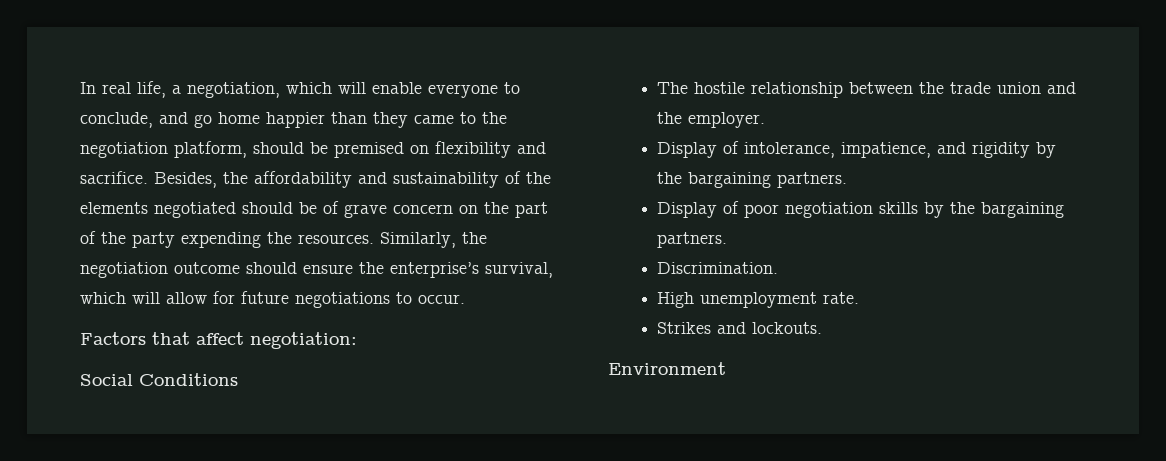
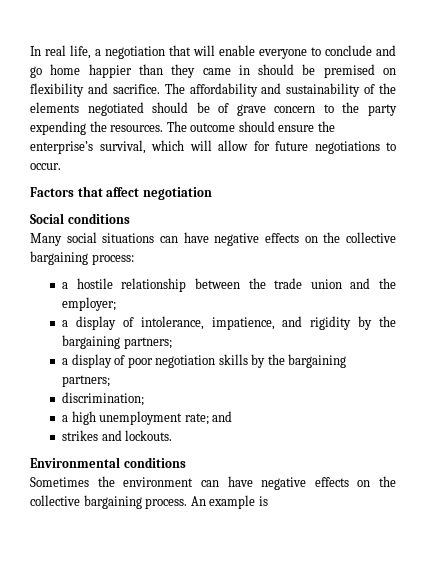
[187,82,332,98] negotiation, which -> [105,45,191,59] negotiation that
[80,112,153,128] conclude, -> [325,45,372,56] conclude
[460,112,507,124] [80,141,247,158] to the negotiation platform, -> [238,65,250,75] in
[154,172,248,188] Besides, the -> [164,83,185,94] The
[459,202,548,218] [80,231,96,244] on the part of -> [323,104,334,113] to
[380,232,487,248] [80,262,168,278] Similarly, the negotiation -> [166,121,187,132] The
[250,332,357,349] negotiation: -> [142,187,212,200] negotiation
[139,373,238,386] [657,82,689,94] Conditions // The -> [67,213,130,224] [30,232,397,246] [30,251,134,265] [62,282,69,289] conditions // Many social situations can have negative effects on the collective bargaining process: // a
[688,112,766,128] [657,142,718,158] employer. // Display -> [62,297,117,311] [62,316,116,330] employer; // a display
[777,172,848,188] [657,202,718,218] partners. // Display -> [123,337,172,349] [62,354,112,368] partners; // a display
[657,232,728,248] [657,262,779,274] [657,292,860,308] [657,322,823,334] [608,362,726,375] partners. // Discrimination. // High unemployment rate. // Strikes and lockouts. // Environment -> [62,375,111,387] [62,392,145,406] [62,411,233,425] [62,430,173,441] [30,457,186,468] [30,476,396,490] [30,495,268,509] partners; // discrimination; // a high unemployment rate; and // strikes and lockouts. // Environmental conditions // Sometimes the environment can have negative effects on the collective bargaining process. An example is

